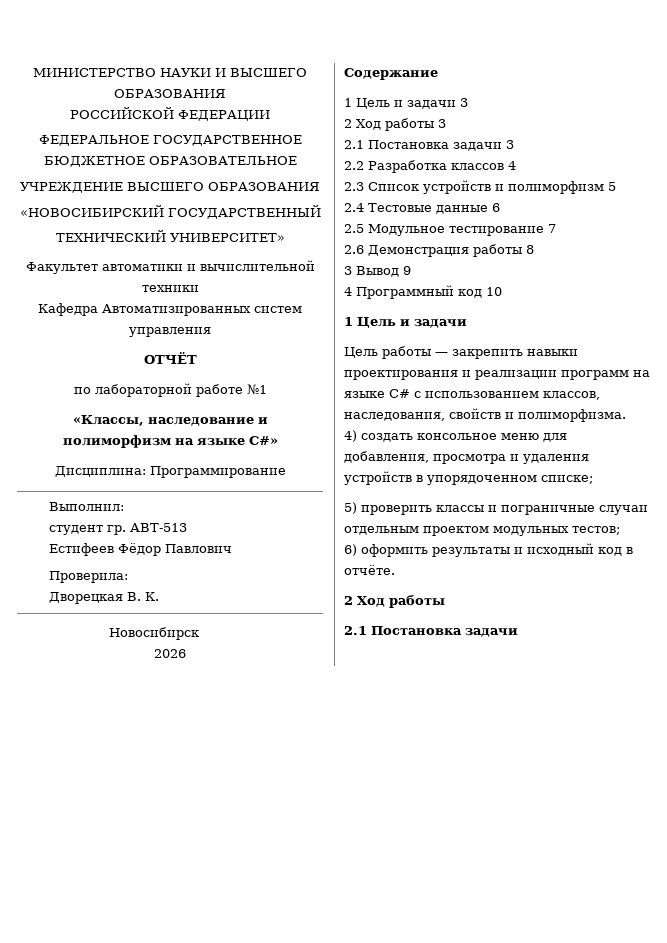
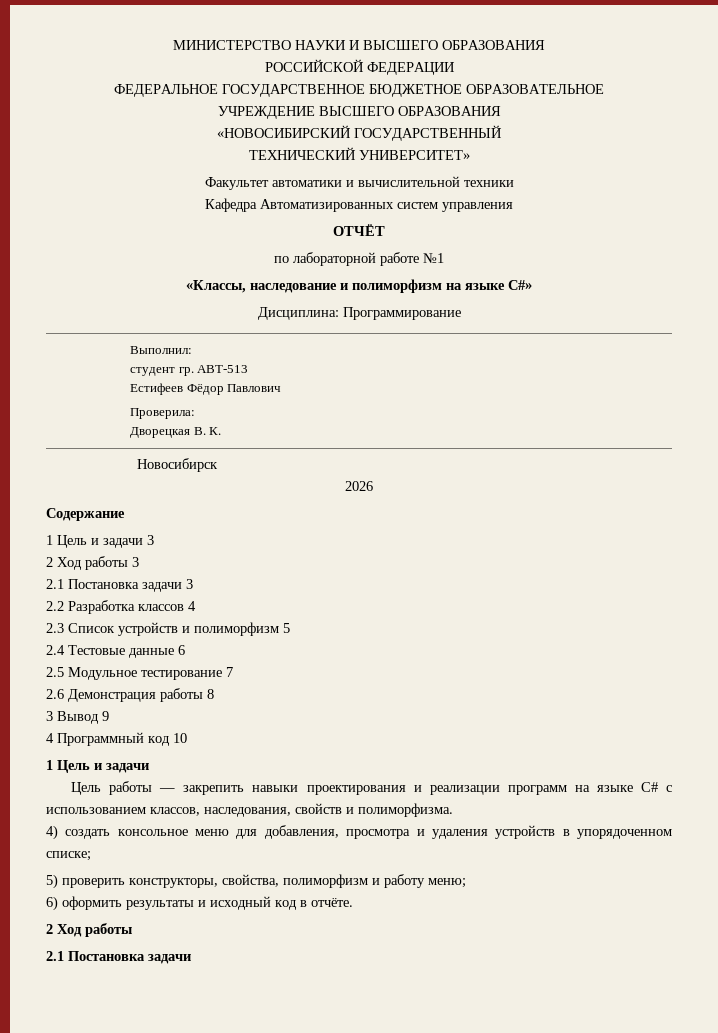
[436,505,648,515] [344,526,620,536] классы и пограничные случаи отдельным проектом модульных тестов; -> [129,874,466,888] конструкторы, свойства, полиморфизм и работу меню;

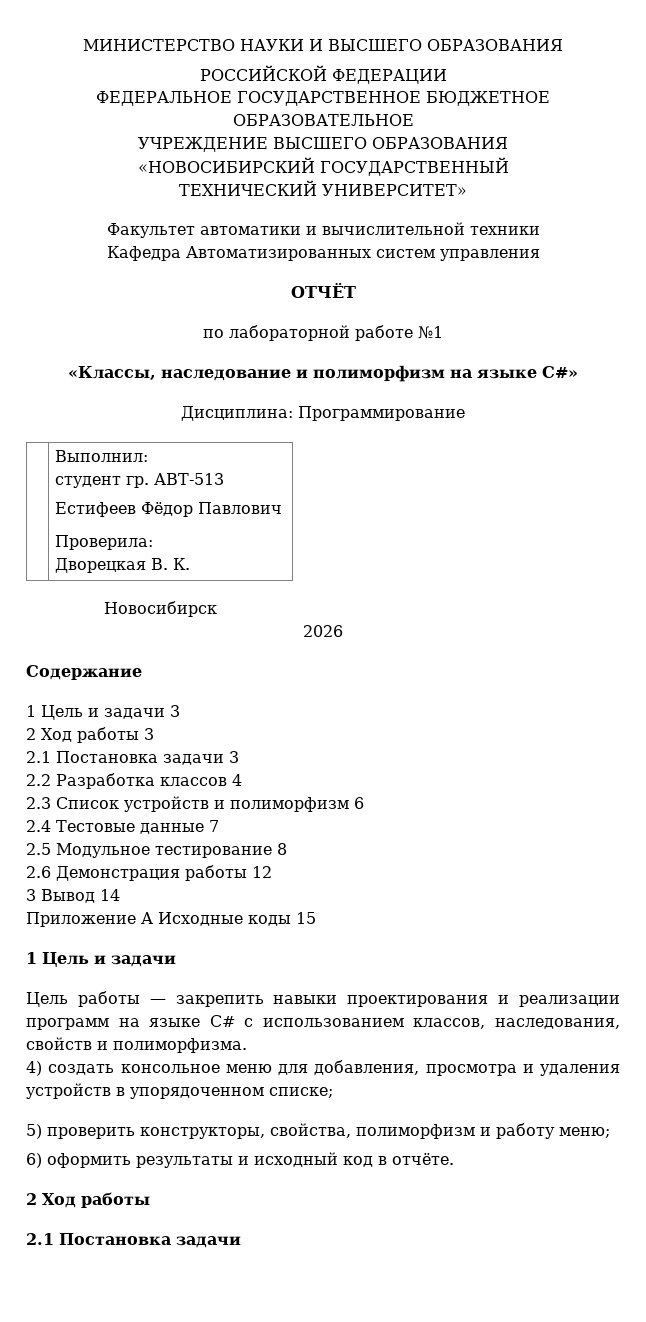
[283,623,290,633] 5 -> [354,797,364,809] 6
[178,645,185,655] 6 -> [209,820,219,832] 7
[226,667,233,677] 7 -> [277,843,287,855] 8
[207,689,214,699] 8 -> [252,866,272,878] 12
[102,711,109,721] [46,732,187,746] 9 // 4 Программный код 10 -> [100,889,120,901] [26,912,316,927] 14 // Приложение А Исходные коды 15

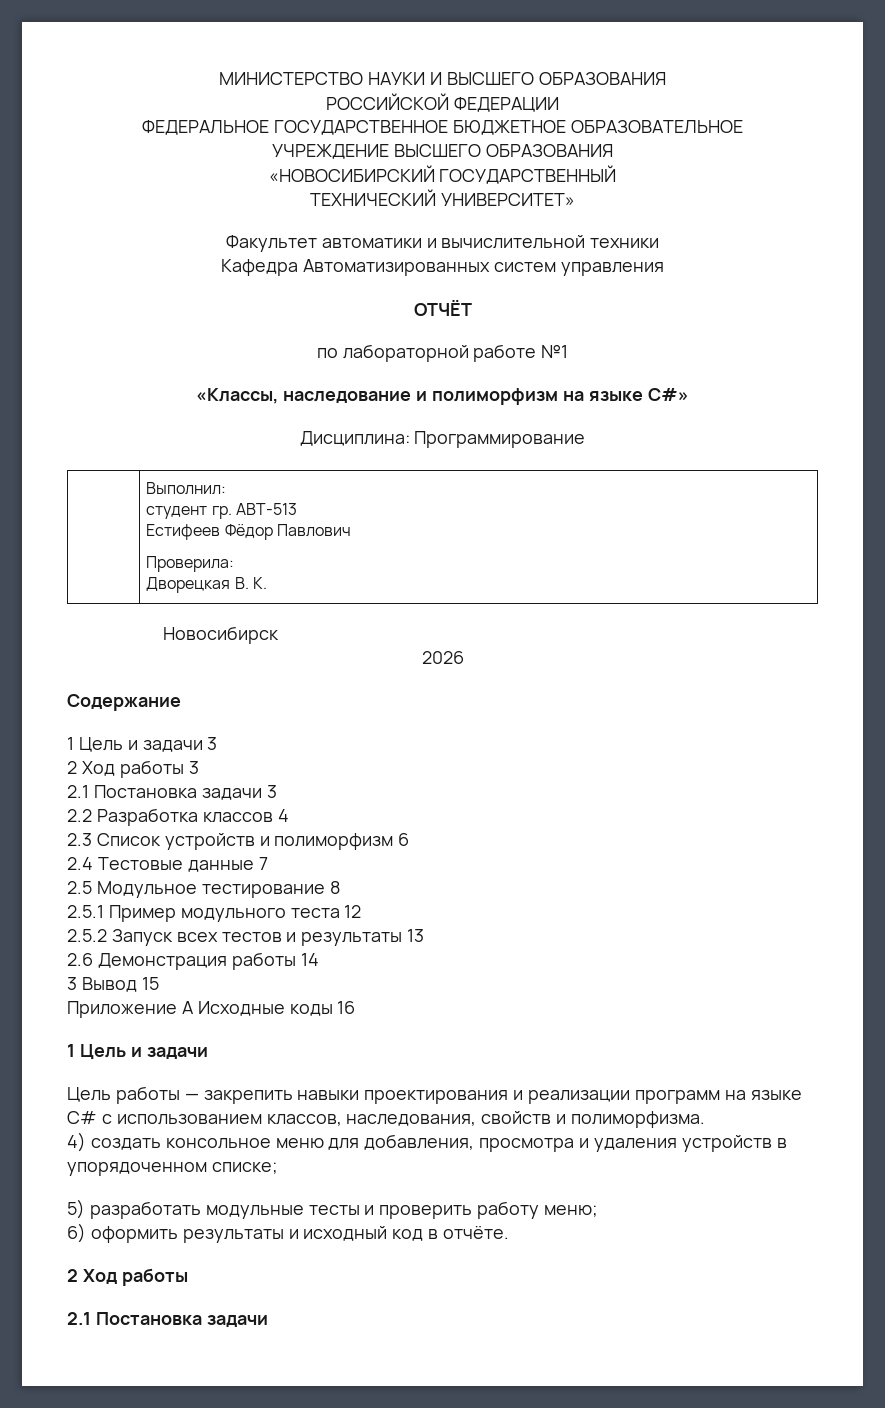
(287, 849) none -> [67,905,362,922] [67,929,425,946] // 2.5.1 Пример модульного теста 12 // 2.5.2 Запуск всех тестов и результаты 13
[252,866,272,878] 12 -> [300,953,319,966] 14
[100,889,120,901] 14 -> [141,977,159,990] 15
[296,912,316,924] 15 -> [337,1001,356,1014] 16
[47,1123,491,1139] проверить конструкторы, свойства, полиморфизм и -> [89,1201,473,1219] разработать модульные тесты и проверить

